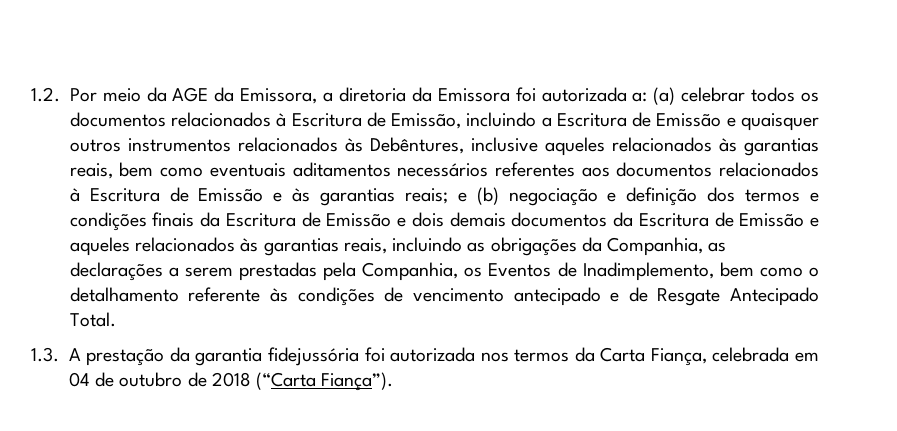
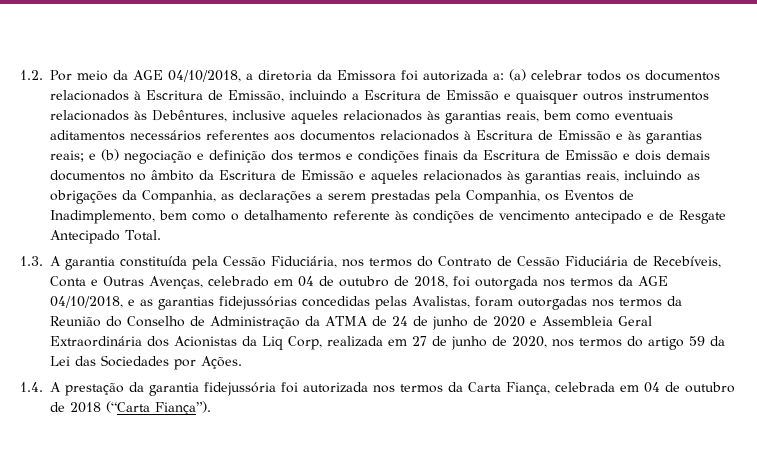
[214,87,318,104] da Emissora, -> [168,70,241,82] 04/10/2018,
(608, 219) none -> [130,170,194,181] no âmbito
(81, 354) none -> [65,256,721,270] [50,276,668,290] [50,296,682,310] [50,316,652,330] [50,336,725,350] [50,355,242,370] [20,382,61,392] garantia constituída pela Cessão Fiduciária, nos termos do Contrato de Cessão Fiduciária de Recebíveis, Conta e Outras Avenças, celebrado em 04 de outubro de 2018, foi outorgada nos termos da AGE 04/10/2018, e as garantias fidejussórias concedidas pelas Avalistas, foram outorgadas nos termos da Reunião do Conselho de Administração da ATMA de 24 de junho de 2020 e Assembleia Geral Extraordinária dos Acionistas da Liq Corp, realizada em 27 de junho de 2020, nos termos do artigo 59 da Lei das Sociedades por Ações. // 1.4. A

